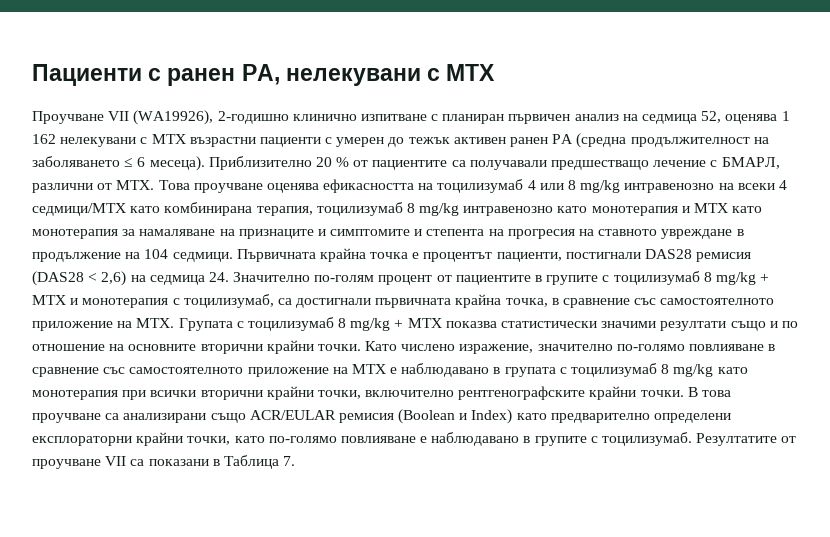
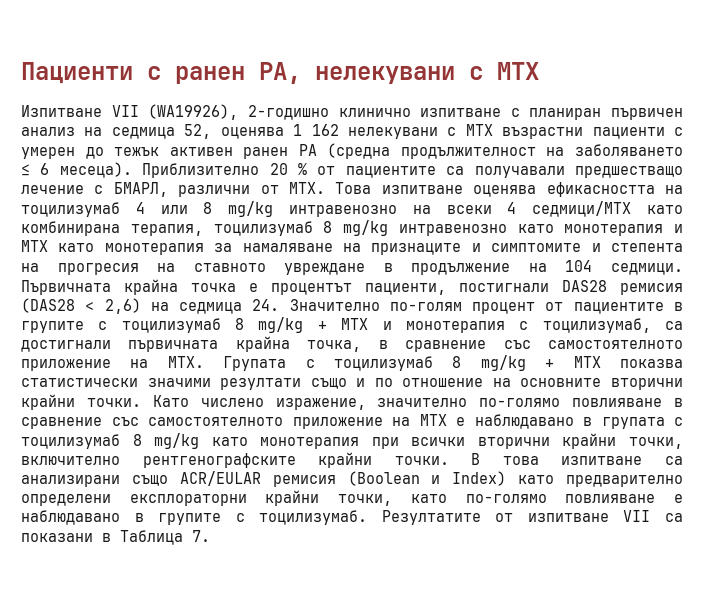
[32,111,104,124] Проучване -> [21,105,102,117] Изпитване
[193,183,263,193] проучване -> [381,185,463,194] изпитване
[32,413,101,423] проучване -> [561,456,643,465] изпитване
[32,459,101,469] проучване -> [527,513,609,522] изпитване

